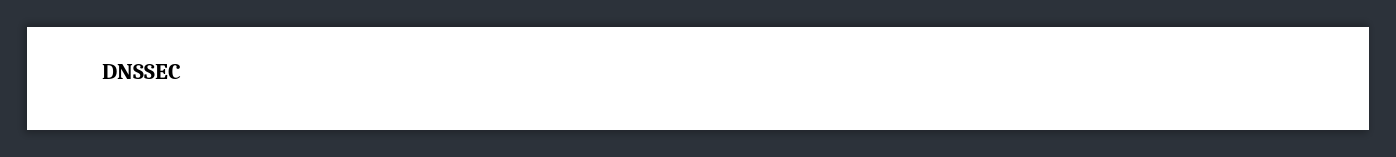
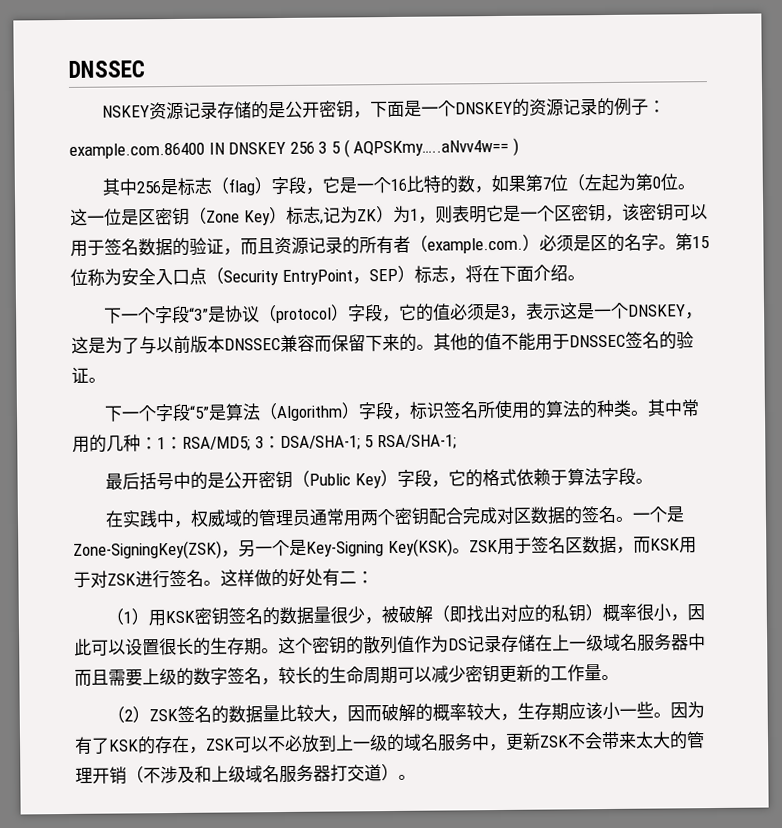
[102,64,181,79] DNSSEC -> [68,60,145,78] [102,97,667,121] [69,137,519,159] [102,173,696,196] [70,203,708,226] [70,233,710,257] [70,264,585,286] [104,302,704,324] [71,331,694,355] [71,366,106,384] [104,399,701,422] [72,434,457,453] [105,467,653,491] [105,505,686,529] [73,535,697,560] [73,568,374,589] [106,603,706,627] [74,633,706,656] [74,664,619,687] [107,701,706,724] [74,731,705,755] [75,763,416,785] DNSSEC // NSKEY资源记录存储的是公开密钥，下面是一个DNSKEY的资源记录的例子： // example.com.86400 IN DNSKEY 256 3 5 ( AQPSKmy…..aNvv4w== ) // 其中256是标志（flag）字段，它是一个16比特的数，如果第7位（左起为第0位。这一位是区密钥（Zone Key）标志,记为ZK）为1，则表明它是一个区密钥，该密钥可以用于签名数据的验证，而且资源记录的所有者（example.com.）必须是区的名字。第15位称为安全入口点（Security EntryPoint，SEP）标志，将在下面介绍。 // 下一个字段“3”是协议（protocol）字段，它的值必须是3，表示这是一个DNSKEY，这是为了与以前版本DNSSEC兼容而保留下来的。其他的值不能用于DNSSEC签名的验证。 // 下一个字段“5”是算法（Algorithm）字段，标识签名所使用的算法的种类。其中常用的几种：1：RSA/MD5; 3：DSA/SHA-1; 5 RSA/SHA-1; // 最后括号中的是公开密钥（Public Key）字段，它的格式依赖于算法字段。 // 在实践中，权威域的管理员通常用两个密钥配合完成对区数据的签名。一个是Zone-SigningKey(ZSK)，另一个是Key-Signing Key(KSK)。ZSK用于签名区数据，而KSK用于对ZSK进行签名。这样做的好处有二： // （1）用KSK密钥签名的数据量很少，被破解（即找出对应的私钥）概率很小，因此可以设置很长的生存期。这个密钥的散列值作为DS记录存储在上一级域名服务器中而且需要上级的数字签名，较长的生命周期可以减少密钥更新的工作量。 // （2）ZSK签名的数据量比较大，因而破解的概率较大，生存期应该小一些。因为有了KSK的存在，ZSK可以不必放到上一级的域名服务中，更新ZSK不会带来太大的管理开销（不涉及和上级域名服务器打交道）。

